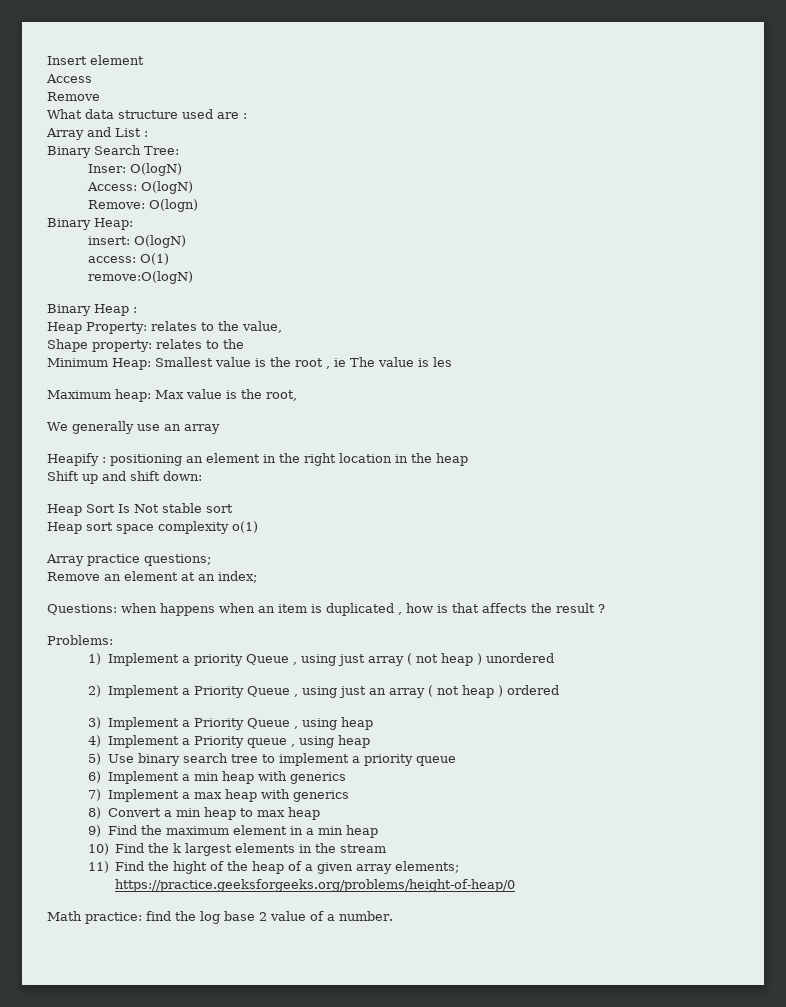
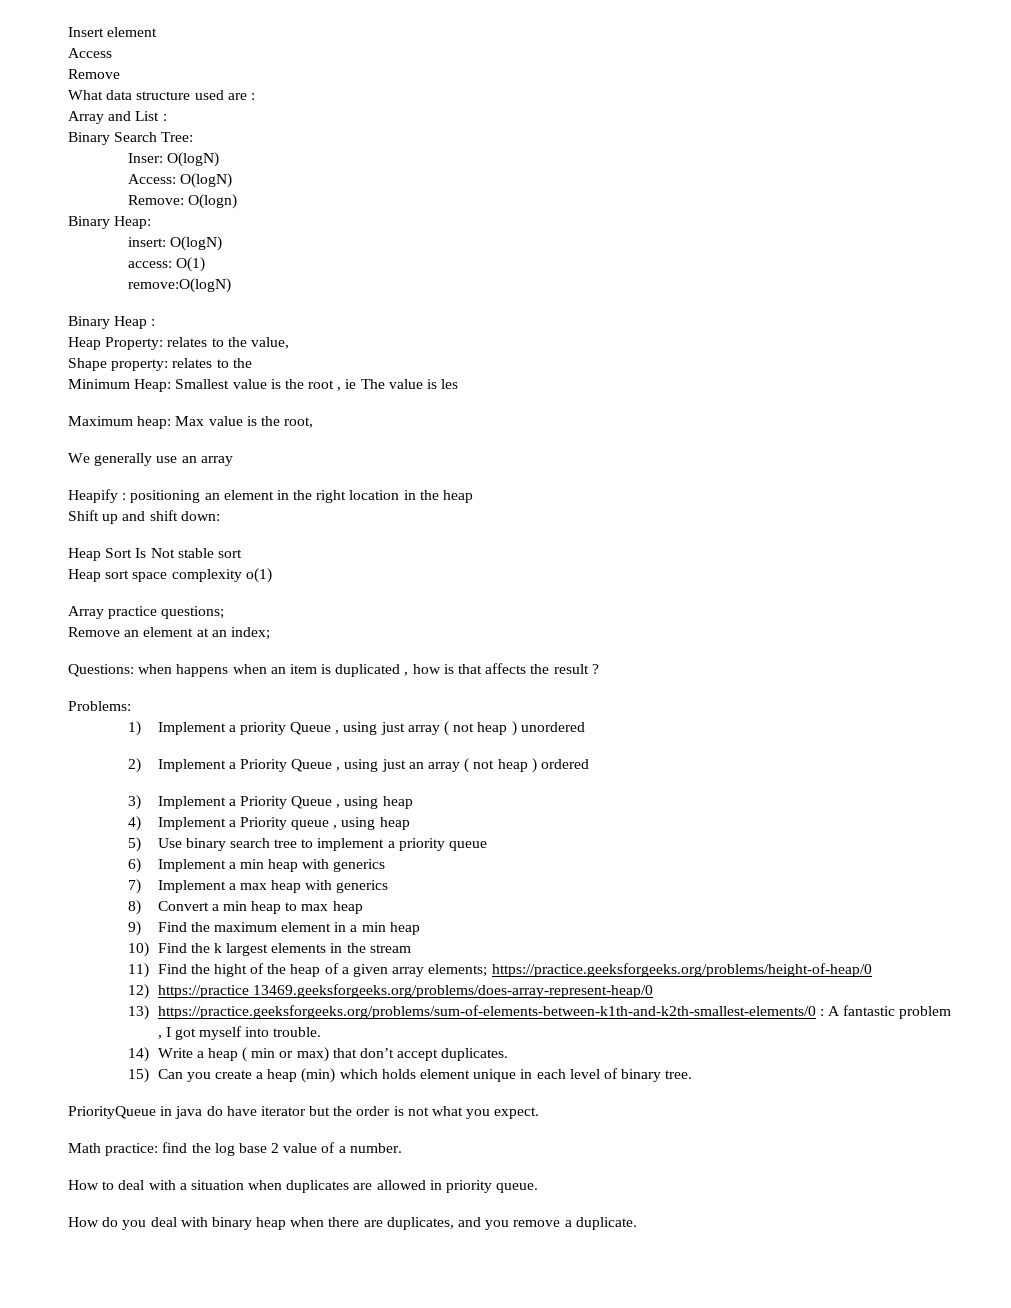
(516, 885) none -> [127,984,653,999] [127,1005,952,1020] [157,1026,322,1040] [127,1047,509,1062] [127,1068,693,1083] [68,1106,540,1119] // 12) https://practice 13469.geeksforgeeks.org/problems/does-array-represent-heap/0 // 13) https://practice.geeksforgeeks.org/problems/sum-of-elements-between-k1th-and-k2th-smallest-elements/0 : A fantastic problem , I got myself into trouble. // 14) Write a heap ( min or max) that don’t accept duplicates. // 15) Can you create a heap (min) which holds element unique in each level of binary tree. // PriorityQueue in java do have iterator but the order is not what you expect.
(393, 916) none -> [68,1180,539,1193] [68,1217,637,1230] // How to deal with a situation when duplicates are allowed in priority queue. // How do you deal with binary heap when there are duplicates, and you remove a duplicate.

